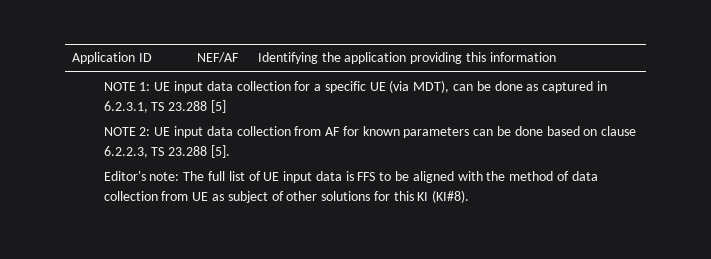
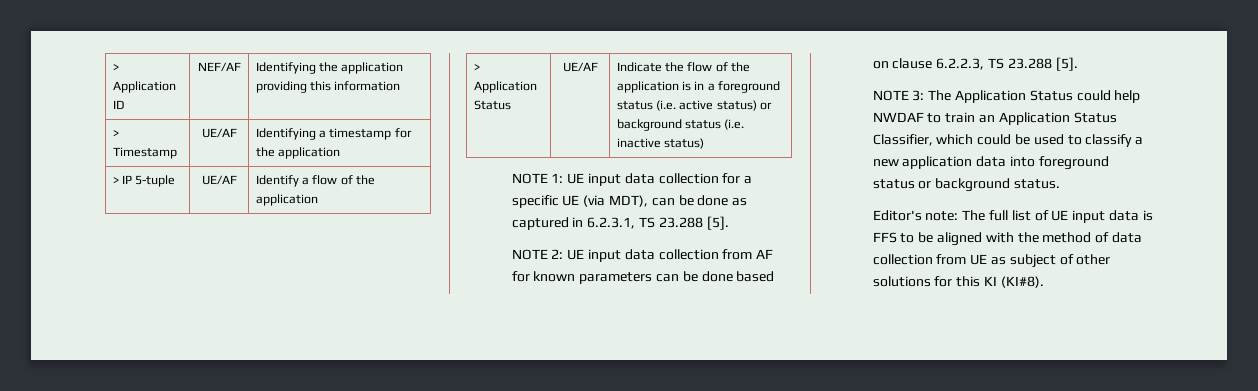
(71, 58) none -> [112,64,119,71] >
(556, 57) none -> [112,130,119,137] [112,147,177,159] [201,128,237,138] [255,128,412,140] [255,147,340,159] [112,175,176,187] [201,175,237,185] [255,175,376,187] [255,194,318,206] [473,64,480,71] [473,81,537,93] [473,100,511,110] [562,62,598,72] [616,62,751,72] [616,81,781,93] [616,100,773,111] [616,119,745,131] [616,138,704,149] // > Timestamp | UE/AF | Identifying a timestamp for the application // > IP 5-tuple | UE/AF | Identify a flow of the application // > Application Status | UE/AF | Indicate the flow of the application is in a foreground status (i.e. active status) or background status (i.e. inactive status)
[211,100,227,113] [5] -> [706,216,729,230] [5].
(231, 151) none -> [872,90,1141,103] [872,112,1117,125] [872,134,1144,147] [872,156,1109,170] [872,178,1061,192] // NOTE 3: The Application Status could help NWDAF to train an Application Status Classifier, which could be used to classify a new application data into foreground status or background status.

